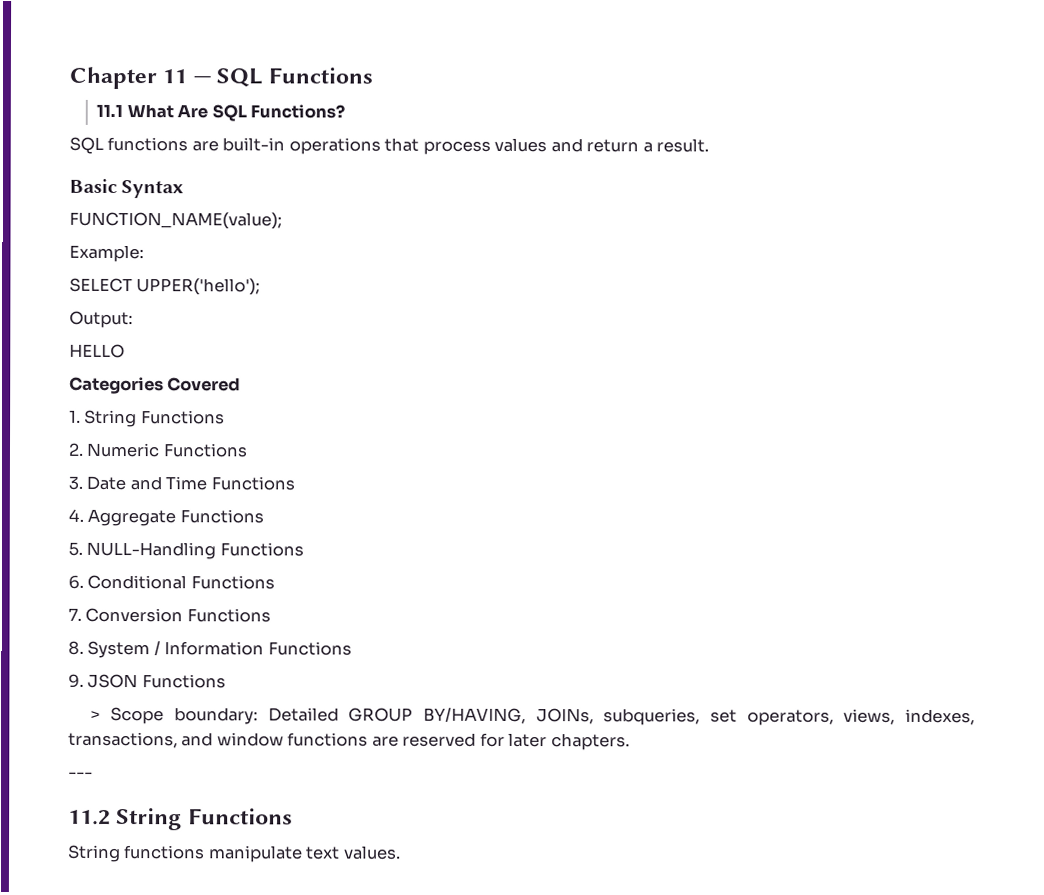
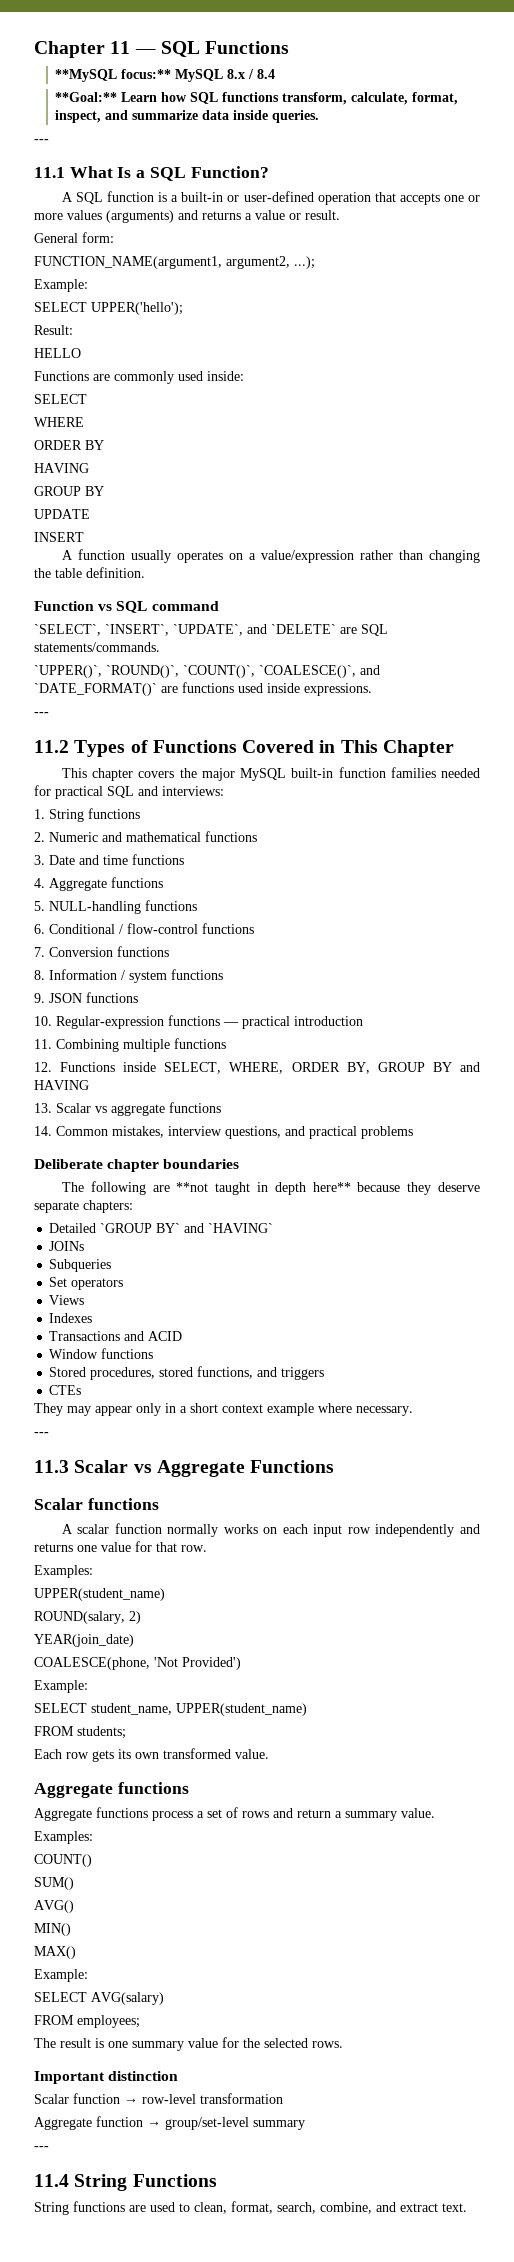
[96,103,346,122] [69,136,710,155] [69,178,185,199] [69,211,282,230] 11.1 What Are SQL Functions? // SQL functions are built-in operations that process values and return a result. // Basic Syntax // FUNCTION_NAME(value); -> [55,69,276,82] [55,92,459,105] [55,110,320,123] [34,139,49,143] [34,166,269,181] [61,191,480,205] [34,210,340,223] [34,232,114,243] [34,256,315,269] **MySQL focus:** MySQL 8.x / 8.4 // **Goal:** Learn how SQL functions transform, calculate, format, inspect, and summarize data inside queries. // --- // 11.1 What Is a SQL Function? // A SQL function is a built-in or user-defined operation that accepts one or more values (arguments) and returns a value or result. // General form: // FUNCTION_NAME(argument1, argument2, ...);
[69,310,133,329] Output: -> [34,325,73,335] Result:
[69,376,242,395] Categories Covered -> [34,371,244,384] [34,394,87,404] [34,417,84,427] [34,440,104,450] [34,463,89,473] [34,486,104,496] [34,509,90,519] [34,532,84,542] [61,549,480,563] [34,567,145,578] [34,601,219,613] [34,624,388,636] [34,642,160,652] [34,665,380,678] [34,682,372,696] [34,712,49,716] [34,740,454,757] [61,767,480,781] [34,785,224,799] Functions are commonly used inside: // SELECT // WHERE // ORDER BY // HAVING // GROUP BY // UPDATE // INSERT // A function usually operates on a value/expression rather than changing the table definition. // Function vs SQL command // `SELECT`, `INSERT`, `UPDATE`, and `DELETE` are SQL statements/commands. // `UPPER()`, `ROUND()`, `COUNT()`, `COALESCE()`, and `DATE_FORMAT()` are functions used inside expressions. // --- // 11.2 Types of Functions Covered in This Chapter // This chapter covers the major MySQL built-in function families needed for practical SQL and interviews:
[140,410,225,425] Functions -> [88,808,140,819] functions
[162,443,248,458] Functions -> [102,831,257,842] and mathematical functions
[165,476,295,491] Time Functions -> [103,854,184,865] time functions
[179,509,264,524] Functions -> [111,877,163,888] functions
[86,541,304,560] NULL-Handling Functions -> [49,900,197,914] NULL-handling functions
[190,575,275,590] Functions -> [119,923,254,934] / flow-control functions
[186,608,271,623] Functions -> [117,946,169,957] functions
[87,640,352,659] [68,673,226,689] [89,706,975,726] [68,731,630,751] [68,771,93,778] [68,808,293,831] [67,844,401,863] System / Information Functions // 9. JSON Functions // > Scope boundary: Detailed GROUP BY/HAVING, JOINs, subqueries, set operators, views, indexes, transactions, and window functions are reserved for later chapters. // --- // 11.2 String Functions // String functions manipulate text values. -> [49,969,223,983] [34,992,138,1003] [34,1015,363,1029] [34,1038,226,1052] [34,1062,480,1074] [34,1080,89,1090] [34,1102,221,1116] [34,1126,413,1139] [34,1159,240,1172] [61,1181,481,1195] [34,1200,133,1213] [49,1223,274,1233] [49,1241,85,1251] [49,1259,112,1272] [49,1277,124,1290] [49,1295,85,1305] [49,1313,93,1323] [49,1331,183,1341] [49,1348,154,1359] [49,1366,325,1380] [49,1385,82,1395] [34,1403,413,1416] [34,1432,49,1436] [34,1460,335,1477] [34,1498,159,1510] [61,1523,480,1537] [34,1541,207,1552] [34,1565,93,1578] [34,1588,165,1601] [34,1611,141,1624] [34,1634,134,1647] [34,1657,241,1670] [34,1680,88,1693] [34,1703,307,1716] [34,1726,126,1739] [34,1748,269,1762] [34,1782,189,1798] [34,1807,435,1821] [34,1831,93,1844] [34,1854,92,1867] [34,1877,74,1890] [34,1900,74,1913] [34,1923,71,1936] [34,1946,76,1959] [34,1969,88,1982] [34,1992,164,2005] [34,2015,140,2028] [34,2037,343,2051] [34,2071,179,2084] [34,2093,283,2104] [34,2116,305,2130] [34,2146,49,2150] [34,2174,217,2191] [34,2201,467,2215] Information / system functions // 9. JSON functions // 10. Regular-expression functions — practical introduction // 11. Combining multiple functions // 12. Functions inside SELECT, WHERE, ORDER BY, GROUP BY and HAVING // 13. Scalar vs aggregate functions // 14. Common mistakes, interview questions, and practical problems // Deliberate chapter boundaries // The following are **not taught in depth here** because they deserve separate chapters: // Detailed `GROUP BY` and `HAVING` // JOINs // Subqueries // Set operators // Views // Indexes // Transactions and ACID // Window functions // Stored procedures, stored functions, and triggers // CTEs // They may appear only in a short context example where necessary. // --- // 11.3 Scalar vs Aggregate Functions // Scalar functions // A scalar function normally works on each input row independently and returns one value for that row. // Examples: // UPPER(student_name) // ROUND(salary, 2) // YEAR(join_date) // COALESCE(phone, 'Not Provided') // Example: // SELECT student_name, UPPER(student_name) // FROM students; // Each row gets its own transformed value. // Aggregate functions // Aggregate functions process a set of rows and return a summary value. // Examples: // COUNT() // SUM() // AVG() // MIN() // MAX() // Example: // SELECT AVG(salary) // FROM employees; // The result is one summary value for the selected rows. // Important distinction // Scalar function → row-level transformation // Aggregate function → group/set-level summary // --- // 11.4 String Functions // String functions are used to clean, format, search, combine, and extract text.

